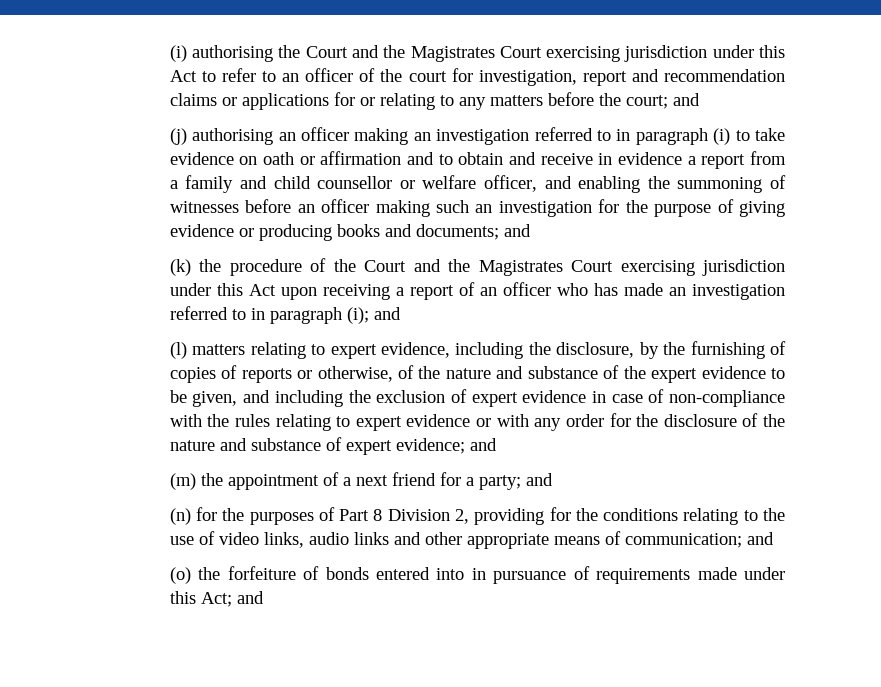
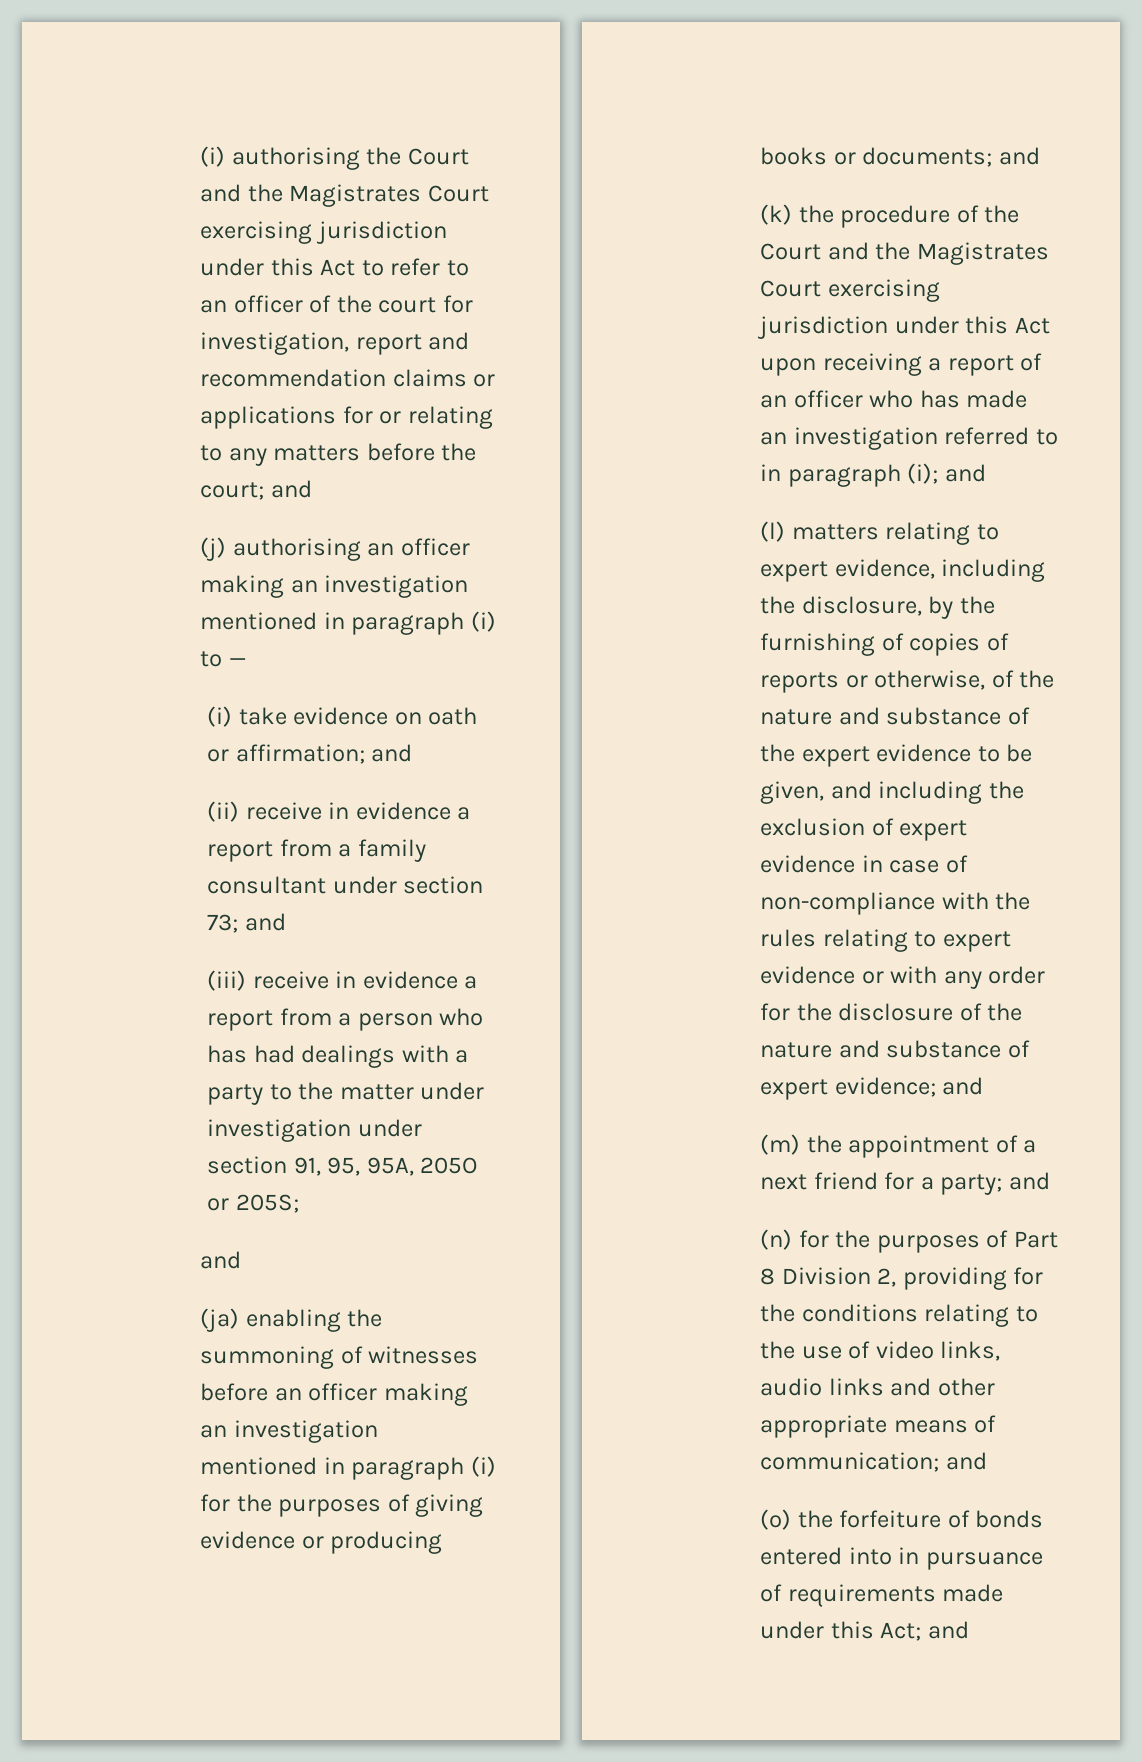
[534,127,611,141] referred to -> [200,612,318,630] mentioned
(750, 135) none -> [228,658,246,666] [207,706,233,727] — // (i)
[320,151,537,165] affirmation and to obtain and -> [235,744,413,764] [207,801,240,822] affirmation; and // (ii)
[239,175,572,192] and child counsellor or welfare officer, and -> [207,876,484,894] [207,913,286,933] [207,970,478,991] [207,1008,484,1031] [207,1045,469,1068] [207,1082,485,1105] [207,1119,422,1142] [207,1156,478,1176] [207,1194,299,1213] [200,1251,242,1269] [200,1308,240,1332] consultant under section 73; and // (iii) receive in evidence a report from a person who has had dealings with a party to the matter under investigation under section 91, 95, 95A, 205O or 205S; // and // (ja)
[435,199,712,217] such an investigation for the purpose -> [200,1420,378,1443] [200,1456,496,1480] [200,1494,382,1517] an investigation mentioned in paragraph (i) for the purposes
[384,224,412,237] and -> [833,152,856,165] or

